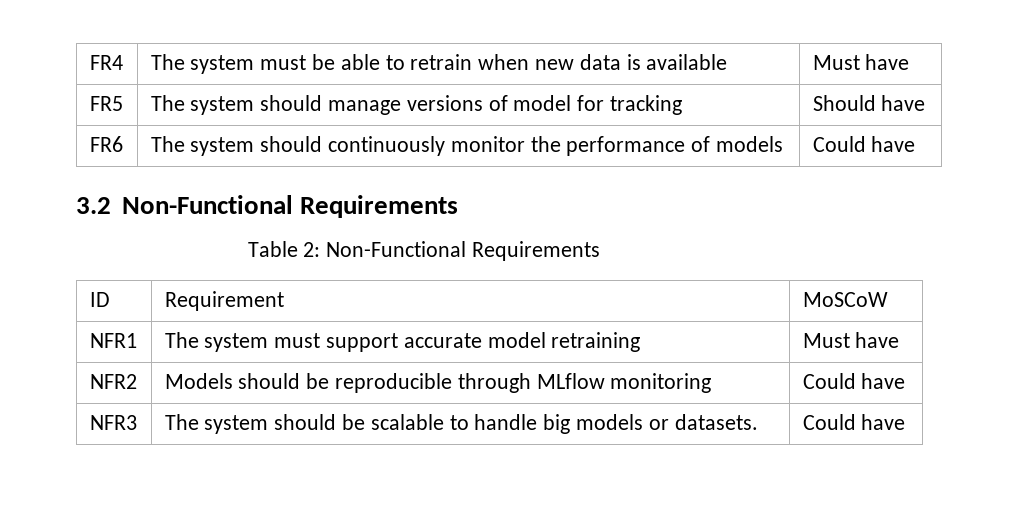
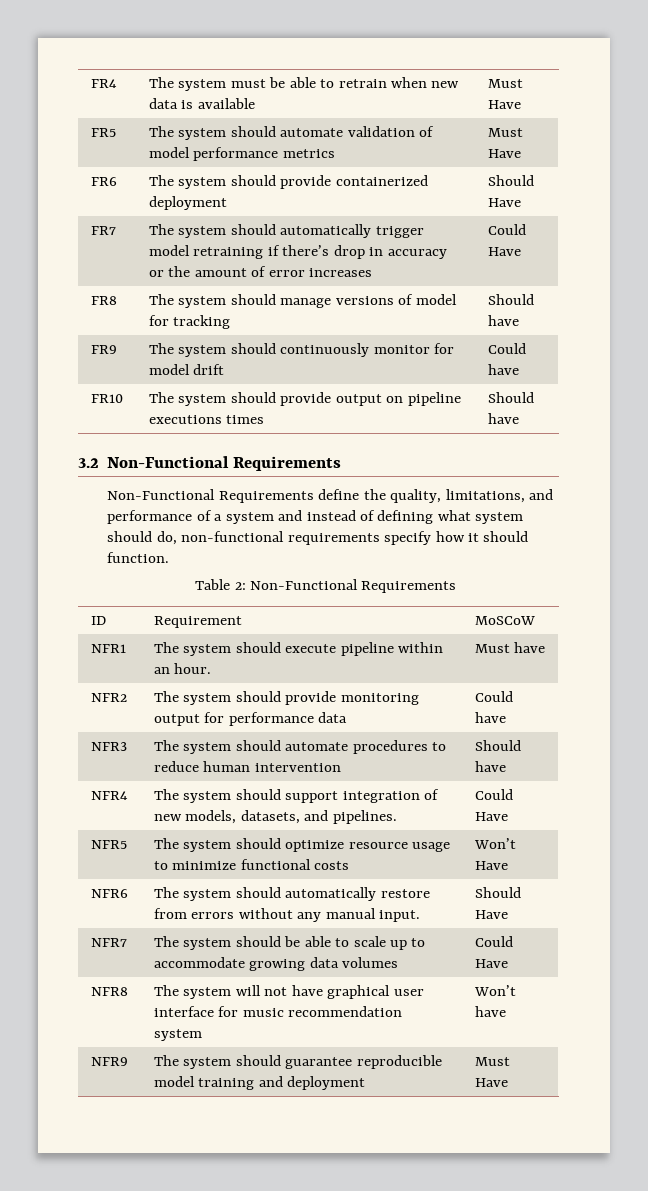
[865,54,910,70] have -> [487,100,521,109] Have
(123, 103) none -> [148,126,435,140] [148,147,335,161] [487,128,523,137] [487,149,521,158] [90,177,117,186] [148,175,428,189] [148,196,227,210] [487,175,534,186] [487,198,521,207] [90,226,116,235] [148,224,424,238] [148,245,447,259] [148,266,373,277] [487,224,526,235] [487,247,521,256] [90,296,117,305] | The system should automate validation of model performance metrics | Must Have // FR6 | The system should provide containerized deployment | Should Have // FR7 | The system should automatically trigger model retraining if there’s drop in accuracy or the amount of error increases | Could Have // FR8
[89,136,123,152] FR6 -> [90,345,117,354] FR9
[530,136,784,156] [812,136,916,152] [76,195,459,218] the performance of models | Could have // 3.2 Non-Functional Requirements -> [434,343,455,354] [148,364,225,375] [487,343,526,354] [487,364,519,375] [90,394,123,403] [148,392,461,406] [148,415,265,424] [487,392,534,403] [487,413,519,424] [78,456,342,471] [107,489,554,503] [107,510,524,524] [107,531,529,545] [107,552,170,563] for model drift | Could have // FR10 | The system should provide output on pipeline executions times | Should have // 3.2 Non-Functional Requirements // Non-Functional Requirements define the quality, limitations, and performance of a system and instead of defining what system should do, non-functional requirements specify how it should function.
[274,332,641,352] [802,332,900,348] [89,374,137,389] [164,373,712,393] must support accurate model retraining | Must have // NFR2 | Models should be reproducible through MLflow monitoring -> [235,642,444,656] [153,663,212,674] [474,642,546,653] [90,693,127,702] [153,691,419,705] [153,712,348,726] should execute pipeline within an hour. | Must have // NFR2 | The system should provide monitoring output for performance data
[342,414,758,434] [802,414,906,430] be scalable to handle big models or datasets. | Could have -> [285,740,447,754] [153,761,341,772] [474,740,521,751] [474,761,506,772] [90,791,128,800] [153,789,440,803] [153,810,397,824] [474,789,513,800] [474,812,508,821] [90,840,127,849] [153,838,451,852] [153,859,350,870] [473,838,516,849] [474,861,508,870] [90,889,128,898] [153,887,430,901] [153,908,421,922] [474,887,521,898] [474,910,508,919] [90,938,127,947] [153,936,426,950] [153,957,399,971] [474,936,513,947] [474,959,508,968] [90,987,128,996] [153,985,424,999] [153,1006,403,1017] [153,1029,202,1041] [473,985,516,996] [474,1006,506,1017] [90,1057,128,1066] [153,1055,442,1069] [153,1076,366,1090] [474,1057,510,1066] [474,1078,508,1087] automate procedures to reduce human intervention | Should have // NFR4 | The system should support integration of new models, datasets, and pipelines. | Could Have // NFR5 | The system should optimize resource usage to minimize functional costs | Won’t Have // NFR6 | The system should automatically restore from errors without any manual input. | Should Have // NFR7 | The system should be able to scale up to accommodate growing data volumes | Could Have // NFR8 | The system will not have graphical user interface for music recommendation system | Won’t have // NFR9 | The system should guarantee reproducible model training and deployment | Must Have

